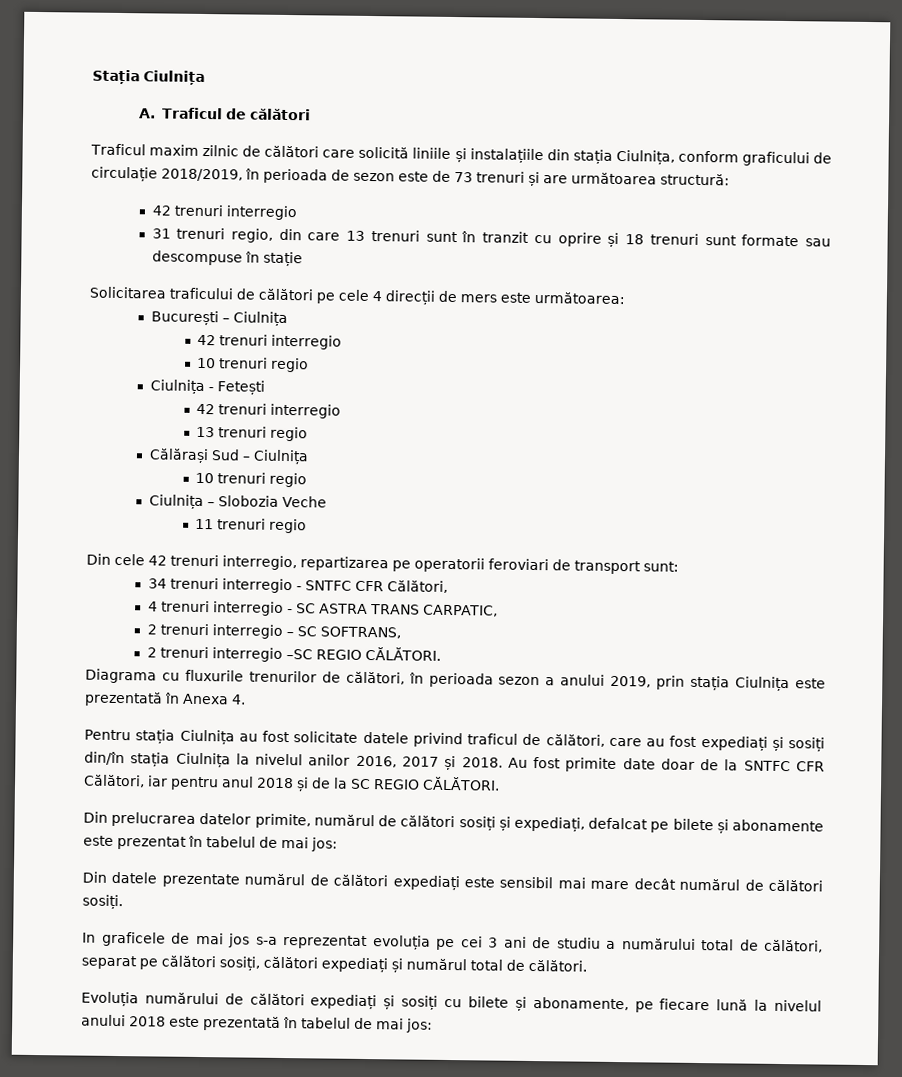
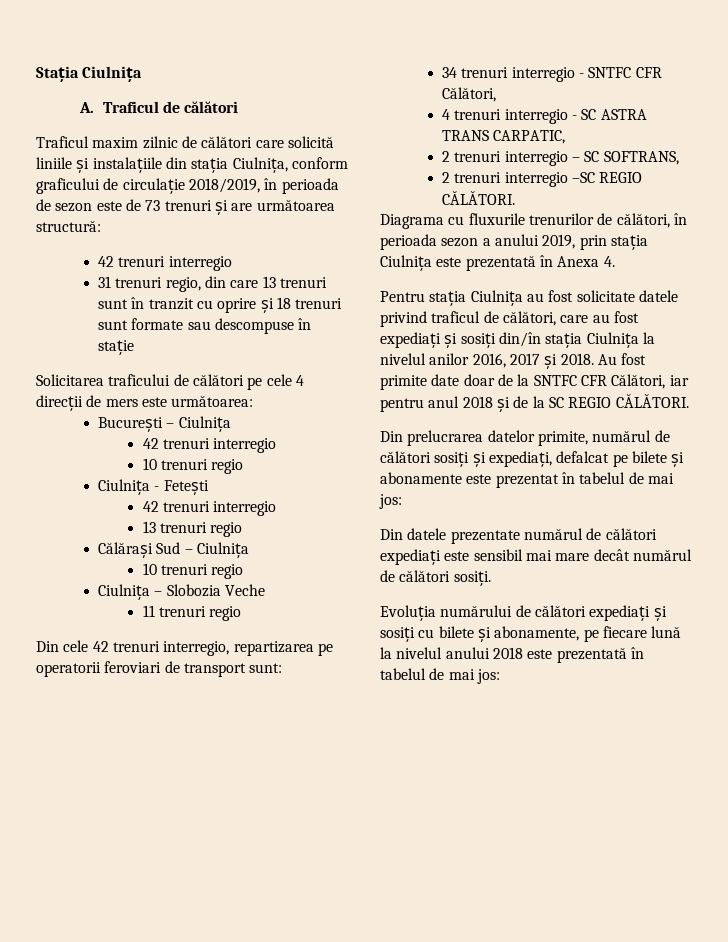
[82,931,823,953] [81,955,587,973] // In graficele de mai jos s-a reprezentat evoluția pe cei 3 ani de studiu a numărului total de călători, separat pe călători sosiți, călători expediați și numărul total de călători. -> (491, 578) none

